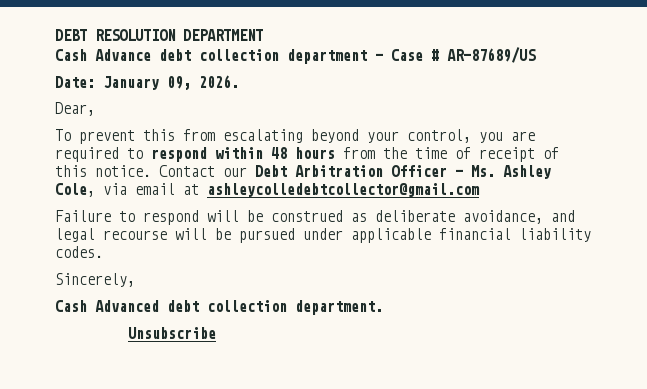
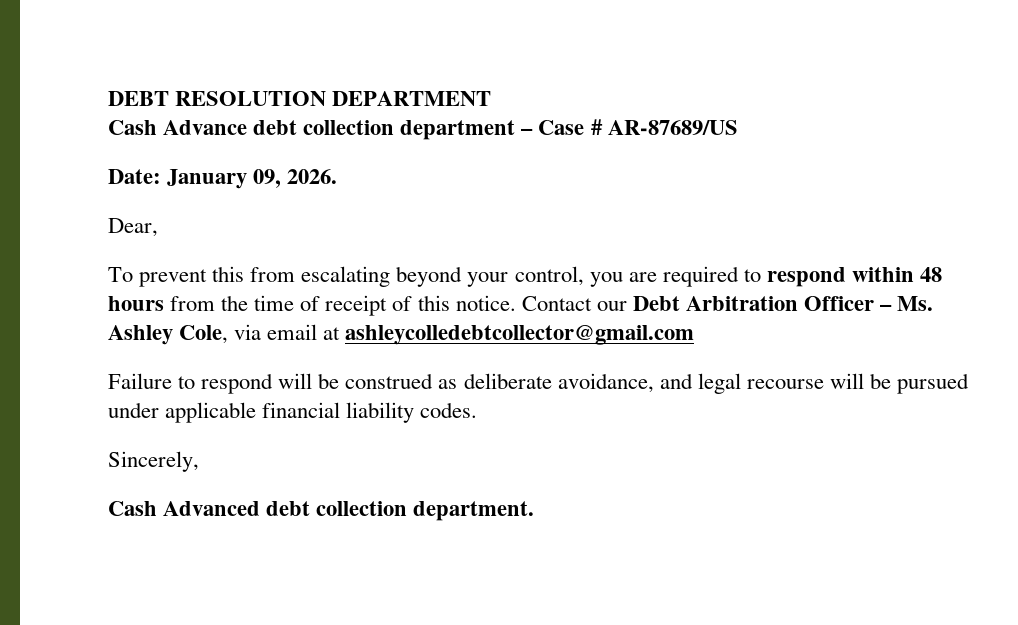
[127,327,216,339] // Unsubscribe -> (535, 511) none

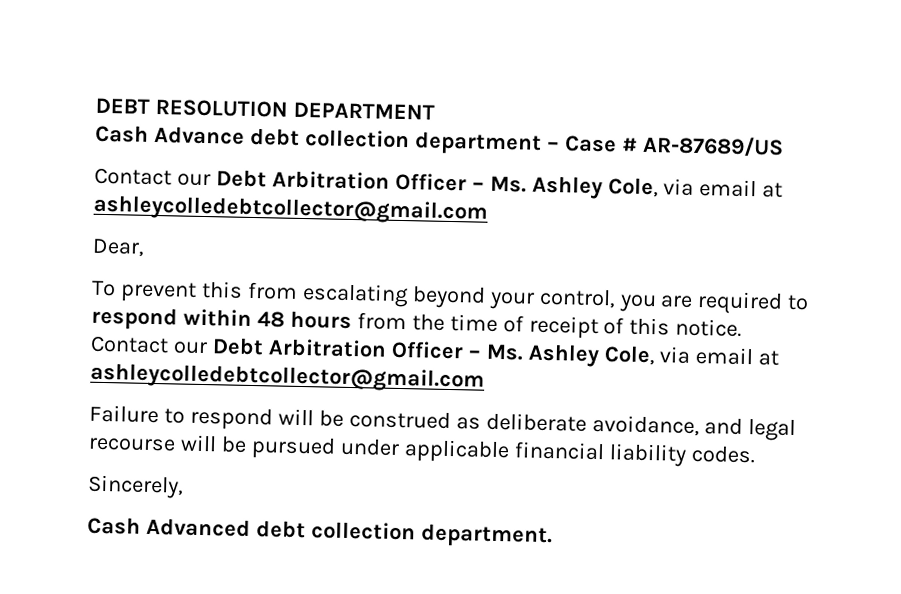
[108,169,338,189] Date: January 09, 2026. -> [94,167,784,200] [93,194,488,225] Contact our Debt Arbitration Officer – Ms. Ashley Cole, via email at ashleycolledebtcollector@gmail.com

